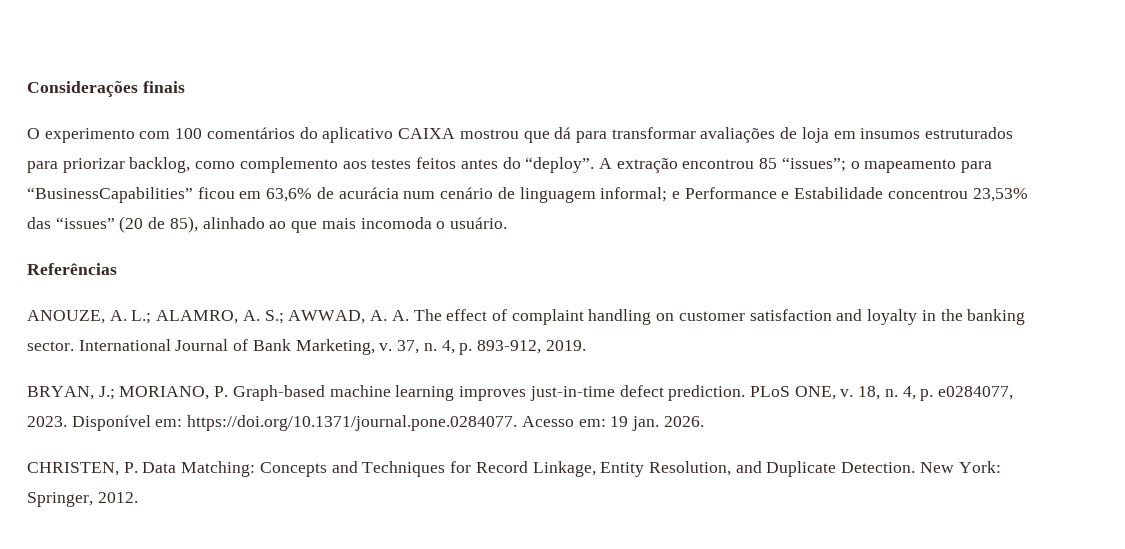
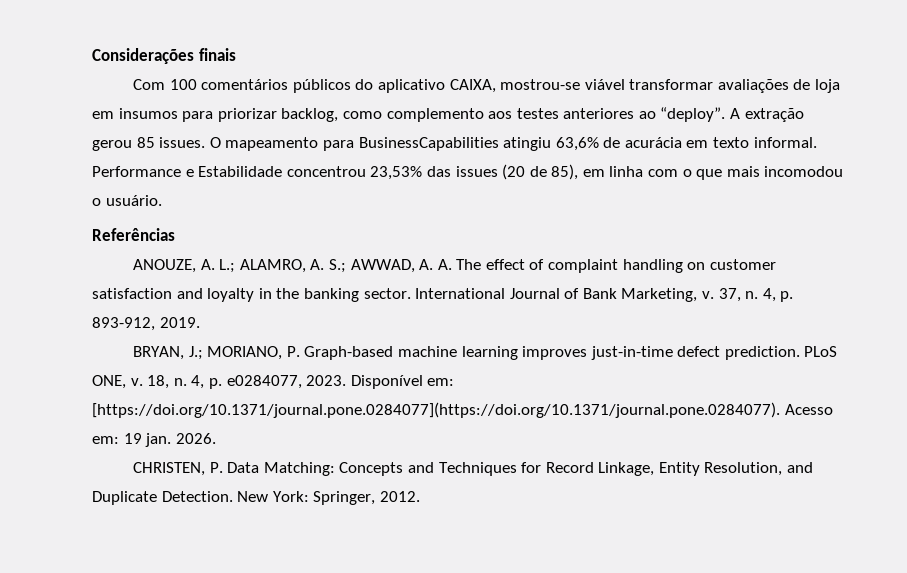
[27,128,171,143] O experimento com -> [133,79,166,90] Com
(295, 133) none -> [292,79,351,93] públicos
[398,127,607,143] CAIXA mostrou que dá para -> [449,79,625,93] CAIXA, mostrou-se viável
[925,127,1014,139] estruturados -> (178, 113) none
[416,157,993,173] [27,187,680,203] feitos antes do “deploy”. A extração encontrou 85 “issues”; o mapeamento para “BusinessCapabilities” ficou em 63,6% de acurácia num cenário de linguagem informal; e -> [563,107,804,122] [92,137,817,151] anteriores ao “deploy”. A extração gerou 85 issues. O mapeamento para BusinessCapabilities atingiu 63,6% de acurácia em texto informal.
[55,217,115,229] “issues” -> [455,166,498,177] issues
[202,217,287,229] alinhado ao -> [582,166,692,177] em linha com o
[360,217,432,229] incomoda -> [764,166,844,177] incomodou
[187,415,518,431] https://doi.org/10.1371/journal.pone.0284077. -> [92,402,780,418] [https://doi.org/10.1371/journal.pone.0284077](https://doi.org/10.1371/journal.pone.0284077).

